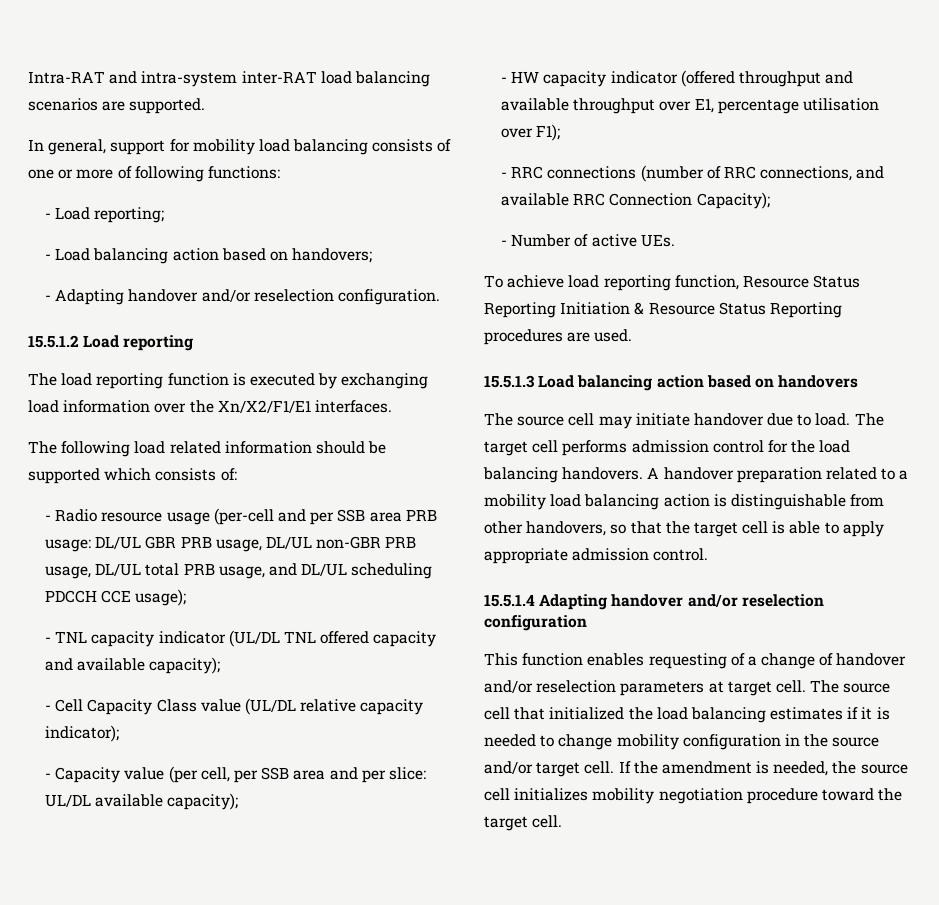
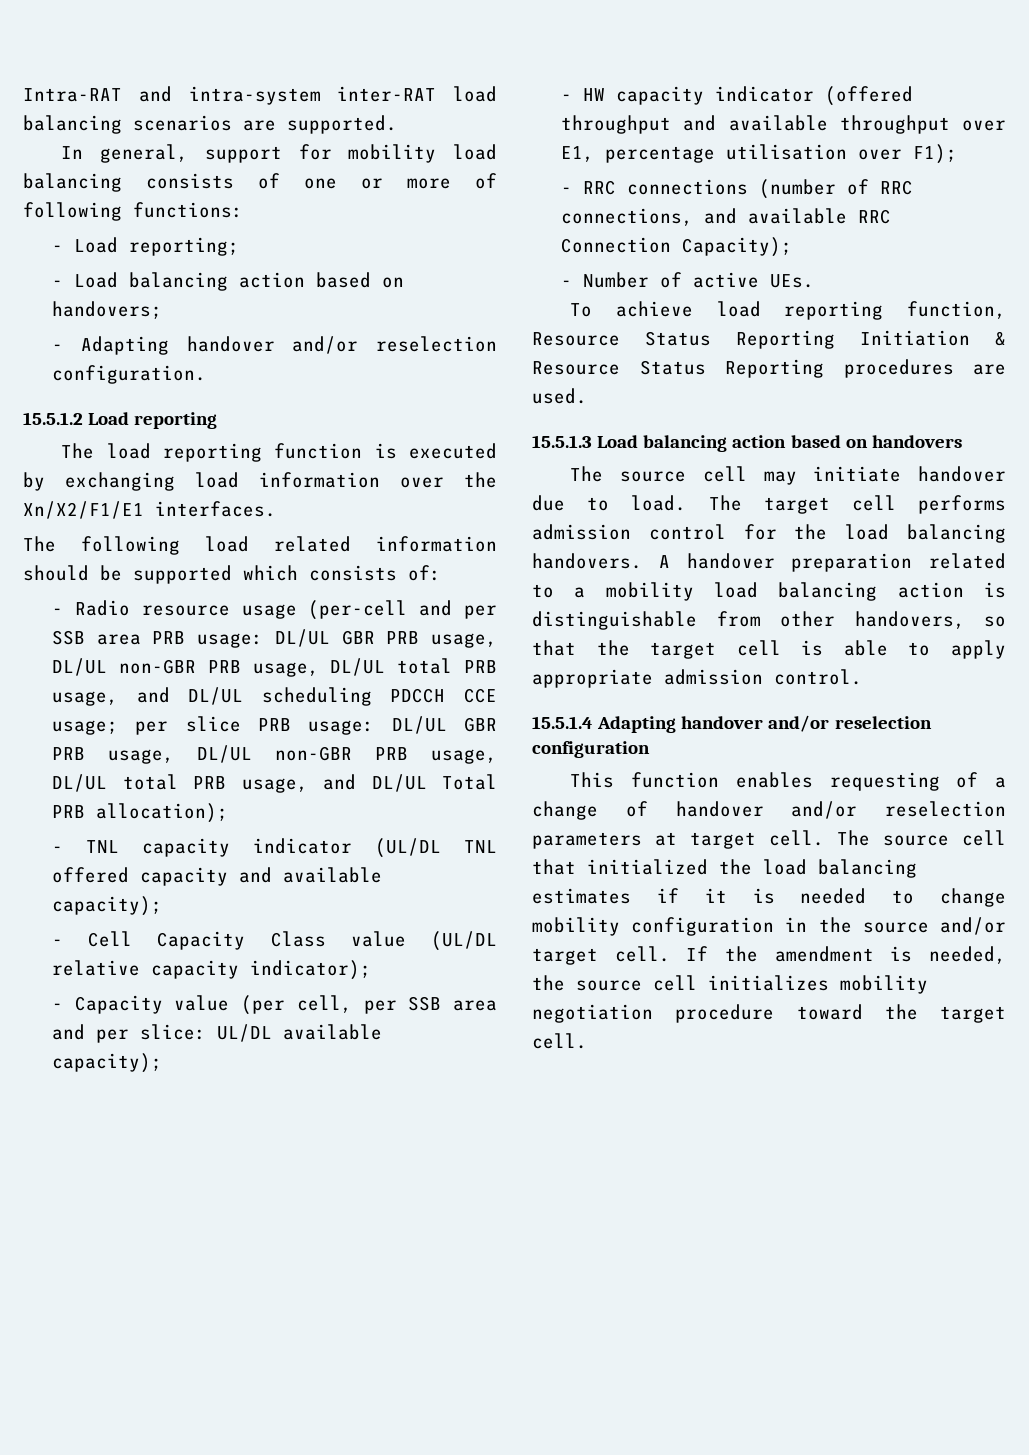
[135,589,187,606] usage); -> [52,716,497,735] [52,745,498,764] [52,774,497,793] [52,803,229,823] usage; per slice PRB usage: DL/UL GBR PRB usage, DL/UL non-GBR PRB usage, DL/UL total PRB usage, and DL/UL Total PRB allocation);

